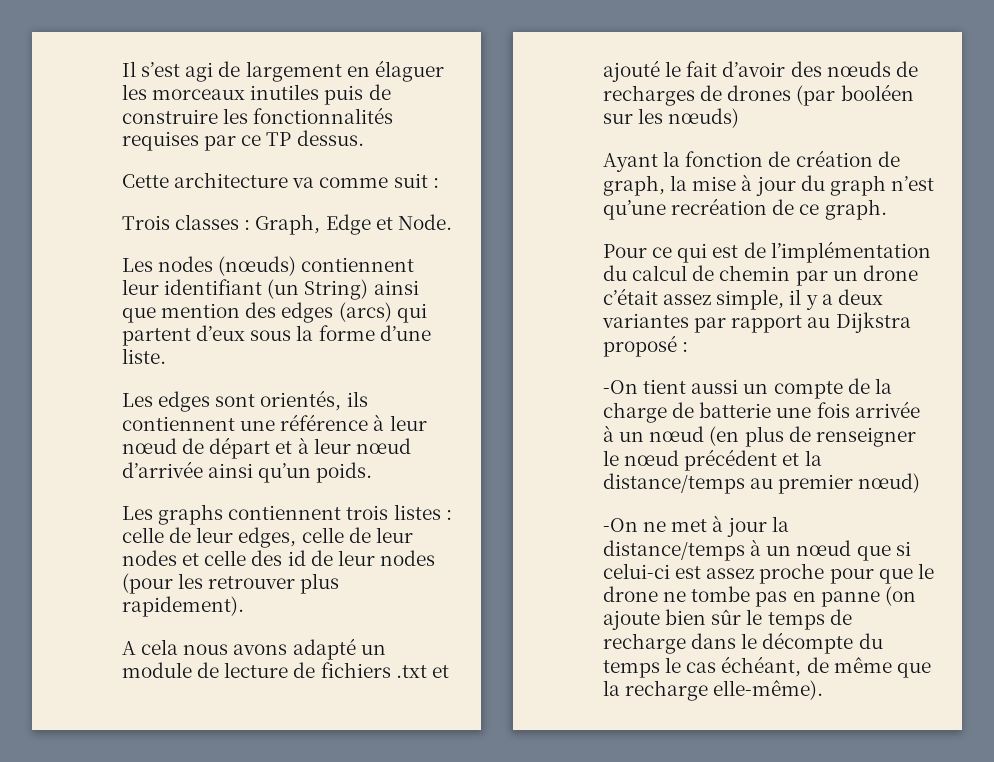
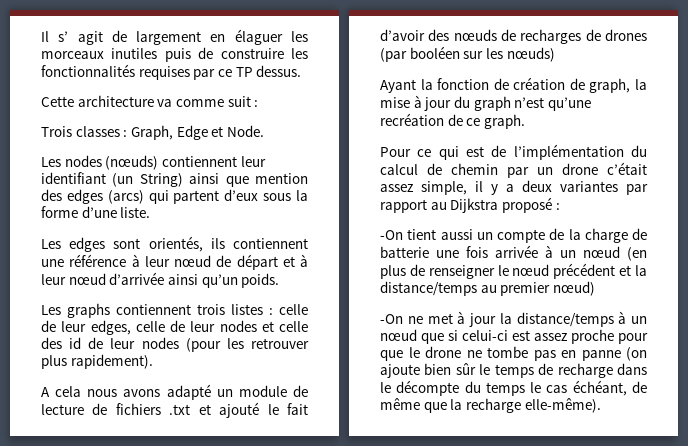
[141,62,214,82] s’est agi -> [58,31,103,45] s’ agit

